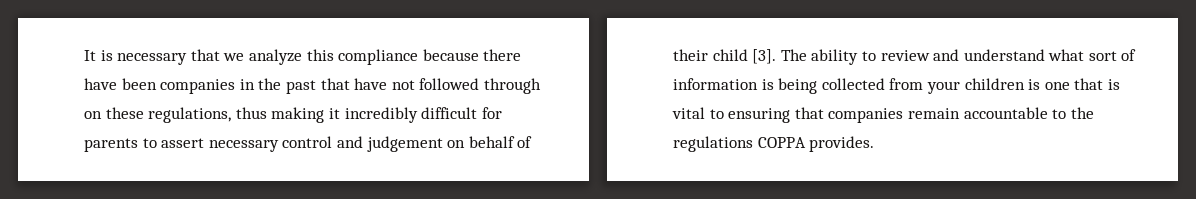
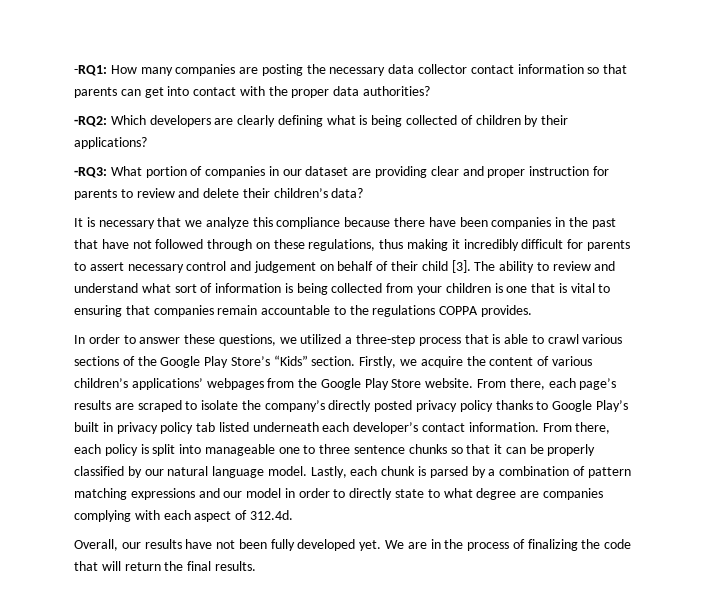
(84, 55) none -> [74,64,628,76] [74,86,431,98] [74,115,569,127] [74,137,147,149] [74,166,609,178] [74,188,364,200] -RQ1: How many companies are posting the necessary data collector contact information so that parents can get into contact with the proper data authorities? // -RQ2: Which developers are clearly defining what is being collected of children by their applications? // -RQ3: What portion of companies in our dataset are providing clear and proper instruction for parents to review and delete their children’s data? //
(875, 144) none -> [74,334,623,346] [74,355,592,368] [74,378,617,390] [74,400,628,412] [74,422,611,434] [74,444,596,456] [74,466,631,478] [74,488,603,500] [74,510,293,522] [74,539,632,551] [74,561,256,571] // In order to answer these questions, we utilized a three-step process that is able to crawl various sections of the Google Play Store’s “Kids” section. Firstly, we acquire the content of various children’s applications’ webpages from the Google Play Store website. From there, each page’s results are scraped to isolate the company’s directly posted privacy policy thanks to Google Play’s built in privacy policy tab listed underneath each developer’s contact information. From there, each policy is split into manageable one to three sentence chunks so that it can be properly classified by our natural language model. Lastly, each chunk is parsed by a combination of pattern matching expressions and our model in order to directly state to what degree are companies complying with each aspect of 312.4d. // Overall, our results have not been fully developed yet. We are in the process of finalizing the code that will return the final results.

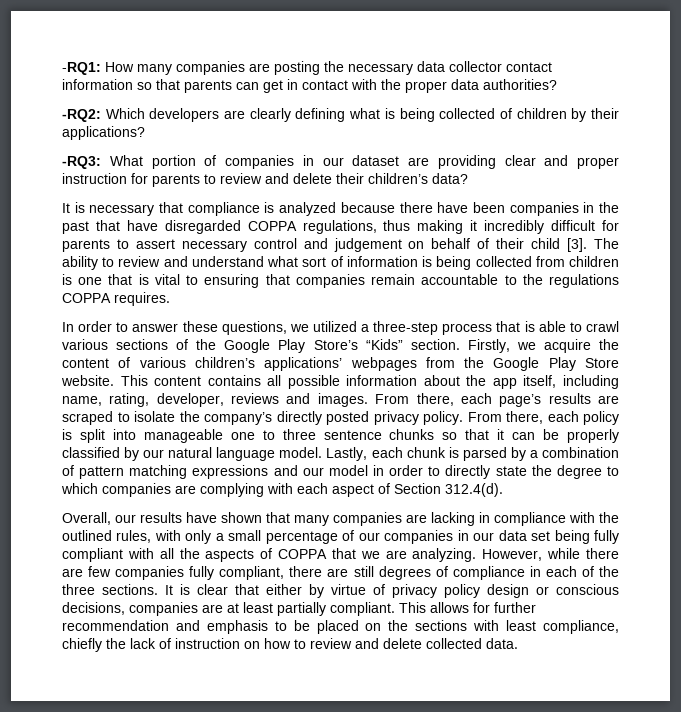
[167,86,190,96] into -> [287,79,298,90] in
[185,217,341,229] we analyze this compliance -> [187,202,337,216] compliance is analyzed
[132,239,305,251] not followed through on these -> [164,220,297,234] disregarded COPPA
[417,286,443,295] your -> (565, 261) none
[481,305,533,317] provides. -> [114,292,170,306] requires.
(474, 383) none -> [120,375,619,389] [62,393,368,407] This content contains all possible information about the app itself, including name, rating, developer, reviews and images.
[459,400,628,412] [74,422,539,434] policy thanks to Google Play’s built in privacy policy tab listed underneath each developer’s contact information. -> [423,411,463,425] policy.
[427,488,603,500] to what degree are companies -> [531,465,620,479] [61,483,196,497] the degree to which companies are
[249,510,293,520] 312.4d. -> [394,483,503,497] Section 312.4(d).
[216,539,632,551] [74,561,256,571] not been fully developed yet. We are in the process of finalizing the code that will return the final results. -> [221,512,619,526] [62,530,619,544] [62,548,619,562] [62,566,619,580] [62,584,619,598] [62,602,536,616] [62,620,620,634] [62,638,518,652] shown that many companies are lacking in compliance with the outlined rules, with only a small percentage of our companies in our data set being fully compliant with all the aspects of COPPA that we are analyzing. However, while there are few companies fully compliant, there are still degrees of compliance in each of the three sections. It is clear that either by virtue of privacy policy design or conscious decisions, companies are at least partially compliant. This allows for further recommendation and emphasis to be placed on the sections with least compliance, chiefly the lack of instruction on how to review and delete collected data.

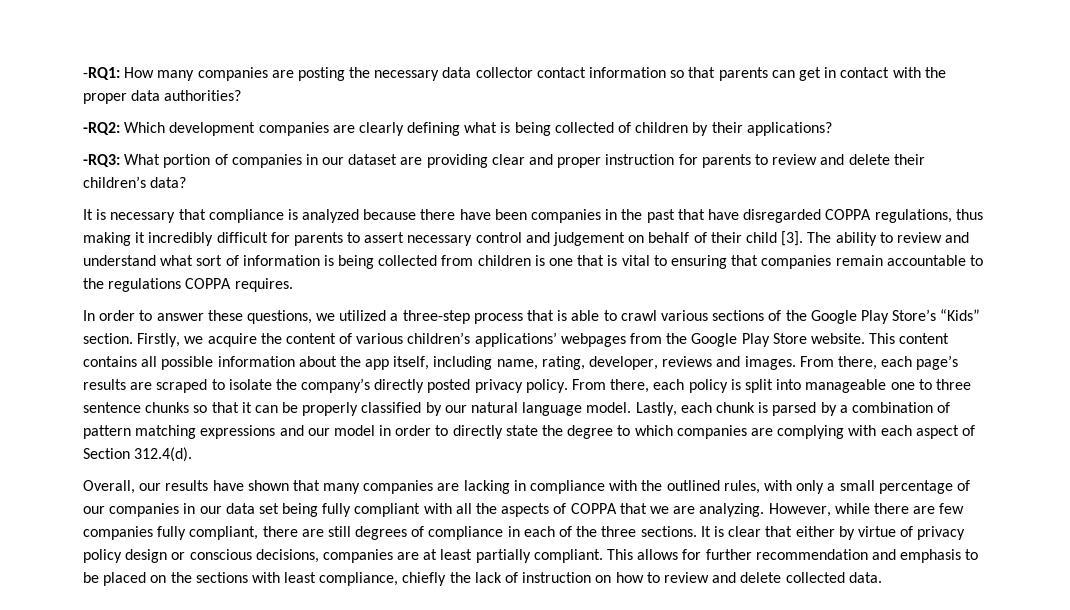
[149,108,220,122] developers -> [169,122,329,136] development companies

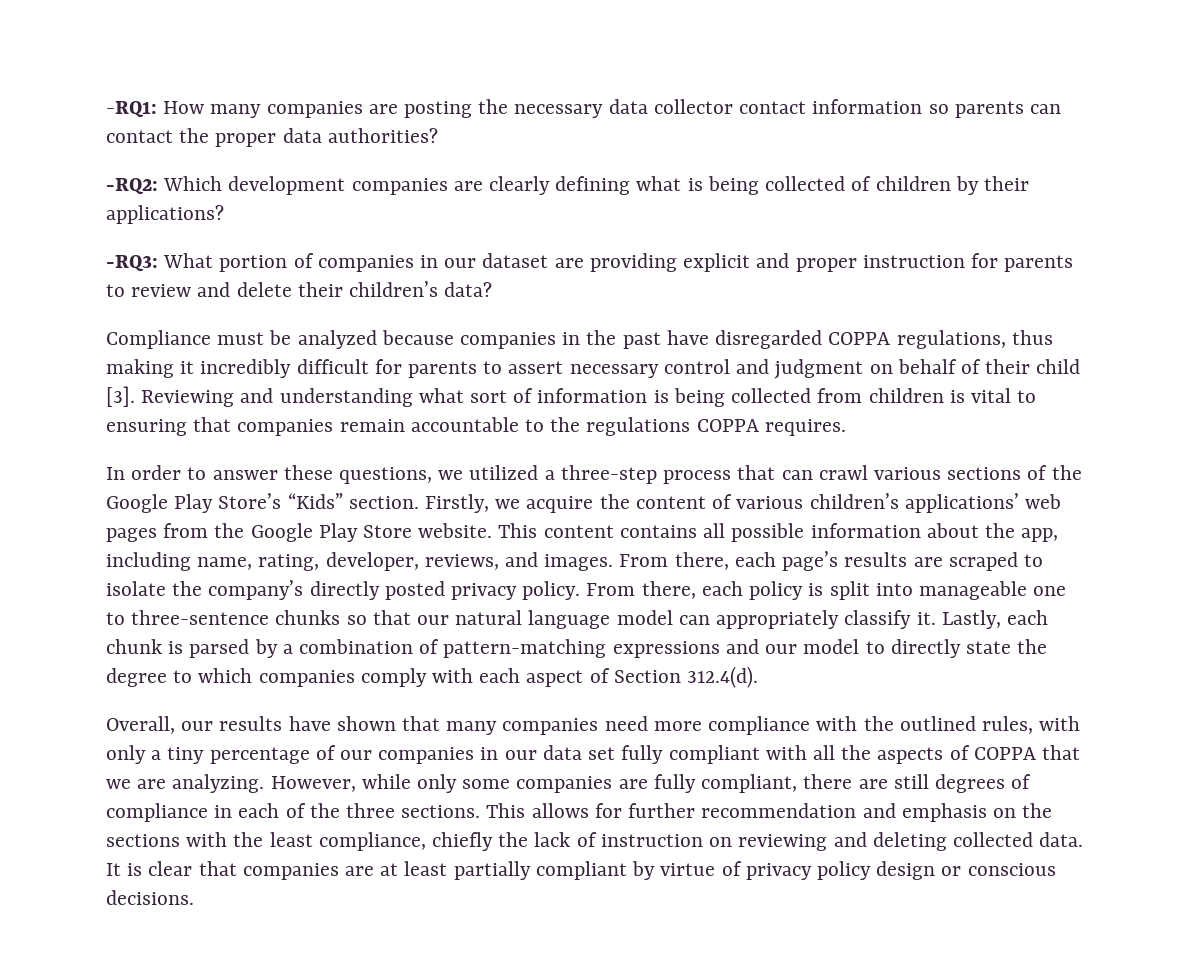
[688,67,716,78] that -> (949, 109) none
[798,67,921,81] get in contact with -> [106,130,173,143] contact
[491,154,525,165] clear -> [683,253,751,272] explicit
[83,209,527,223] It is necessary that compliance is analyzed because there have been -> [106,330,454,349] Compliance must be analyzed because
[677,209,705,220] that -> (661, 340) none
[553,232,626,246] judgement -> [774,359,864,379] judgment
[807,232,970,246] [83,255,156,266] The ability to review and understand -> [141,388,413,407] Reviewing and understanding
[549,255,618,266] one that is -> (965, 396) none
[557,310,617,321] is able to -> [781,470,813,480] can
[560,333,626,347] webpages -> [1024,494,1061,509] [106,528,157,542] web pages
[365,356,430,370] app itself, -> [1021,528,1059,542] app,
[662,356,713,367] reviews -> [424,554,499,570] reviews,
[935,379,971,390] [83,402,141,413] three sentence -> [131,610,270,625] three-sentence
[241,402,632,416] it can be properly classified by our natural language model. -> [417,610,936,629] our natural language model can appropriately classify it.
[83,425,197,439] pattern matching -> [443,639,607,658] pattern-matching
[379,425,432,436] in order -> (860, 646) none
[750,425,845,439] are complying -> [360,668,427,687] comply
[437,480,526,494] are lacking in -> [604,716,702,731] need more
[839,480,875,491] small -> [167,747,205,764] tiny
[282,503,319,517] being -> (616, 753) none
[873,503,965,514] [83,526,153,540] there are few companies -> [417,774,648,793] only some companies are
[700,526,835,537] It is clear that either -> [486,803,1053,822] [106,832,1084,851] [106,861,627,880] This allows for further recommendation and emphasis on the sections with the least compliance, chiefly the lack of instruction on reviewing and deleting collected data. It is clear that companies are at least partially compliant
[255,549,979,563] [83,572,882,586] decisions, companies are at least partially compliant. This allows for further recommendation and emphasis to be placed on the sections with least compliance, chiefly the lack of instruction on how to review and delete collected data. -> [106,890,194,905] decisions.

